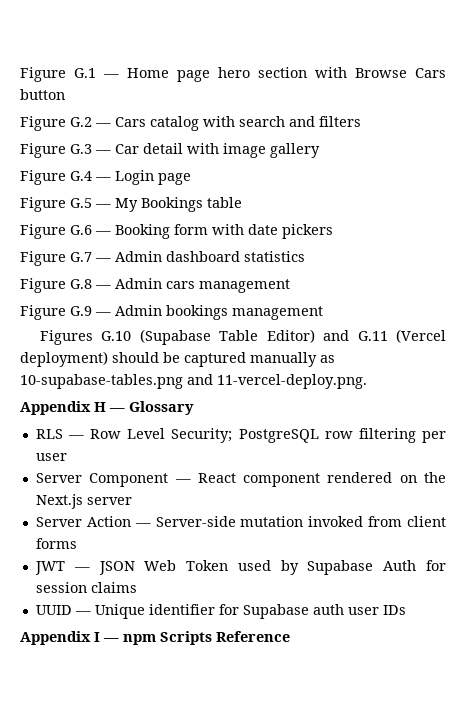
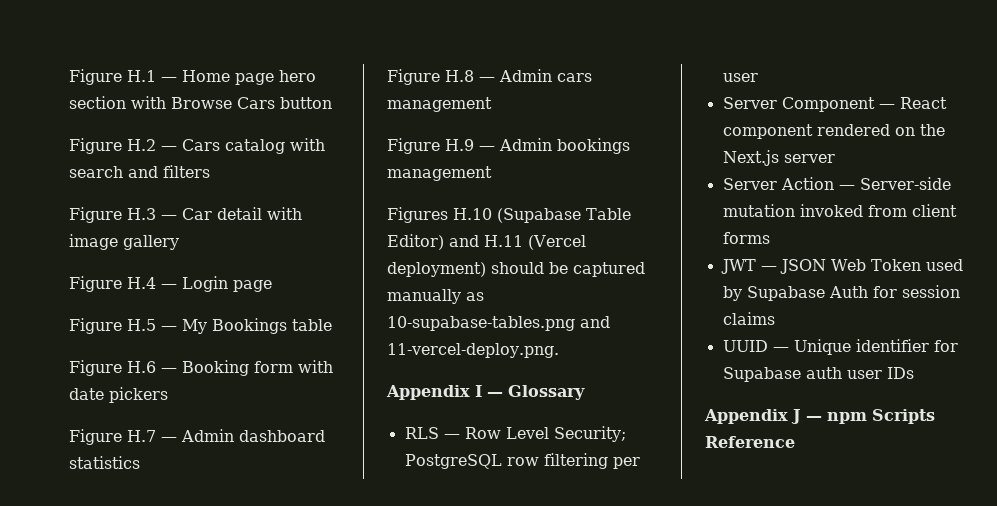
[20,67,96,82] Figure G.1 -> [69,69,156,85] Figure H.1
[70,117,92,127] G.2 -> [127,139,156,151] H.2
[70,144,92,154] G.3 -> [127,208,156,220] H.3
[70,171,92,181] G.4 -> [127,277,156,289] H.4
[70,198,92,208] G.5 -> [127,319,156,331] H.5
[70,225,92,235] G.6 -> [127,361,156,373] H.6
[70,252,92,262] G.7 -> [127,430,156,442] H.7
[70,279,92,289] G.8 -> [445,70,474,82] H.8
[70,306,92,316] G.9 -> [445,139,474,151] H.9
[101,331,132,341] G.10 -> [453,208,492,220] H.10
[357,331,388,341] G.11 -> [484,235,523,247] H.11
[94,402,106,412] H -> [475,385,482,397] I
[94,632,100,642] I -> [791,409,801,424] J

